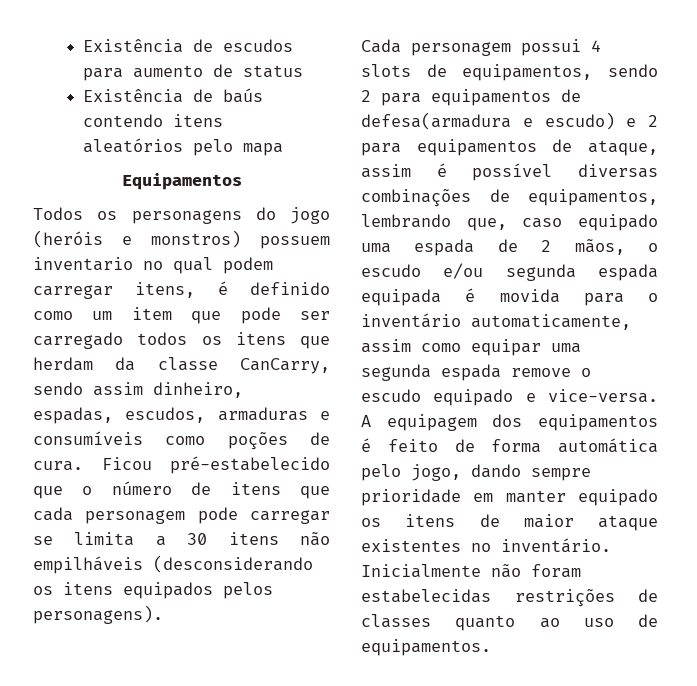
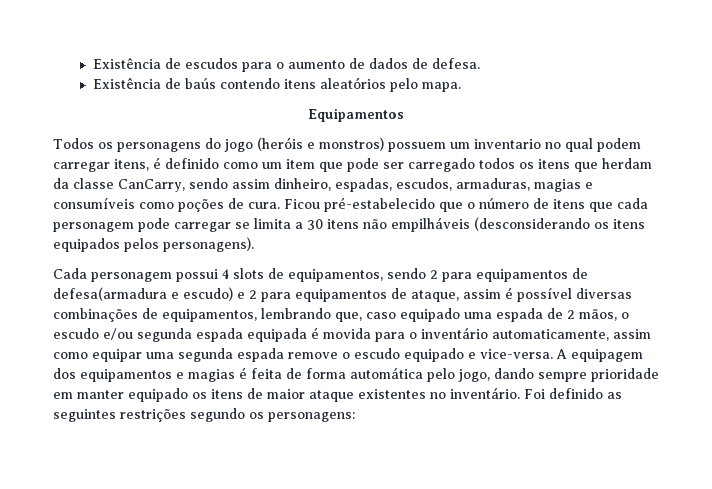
(124, 74) none -> [275,62,284,69] o
[243,65,304,78] status -> [368,58,480,69] dados de defesa.
[243,143,284,156] mapa -> [421,82,461,92] mapa.
(330, 242) none -> [449,142,470,149] um
[217,407,308,421] armaduras -> [456,178,581,192] armaduras, magias
[361,438,438,452] é feito -> [176,367,282,382] e magias é feita
[361,564,581,578] [361,589,658,607] [361,614,658,631] [361,639,491,656] Inicialmente não foram estabelecidas restrições de classes quanto ao uso de equipamentos. -> [524,388,622,399] [53,408,355,422] Foi definido as seguintes restrições segundo os personagens:

